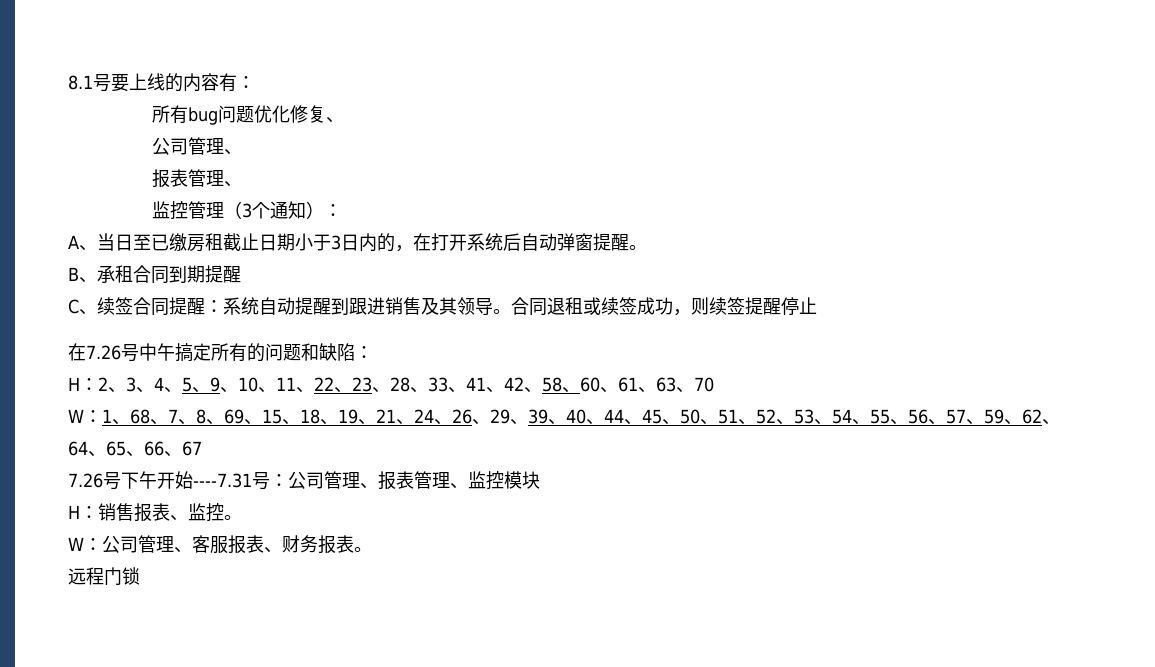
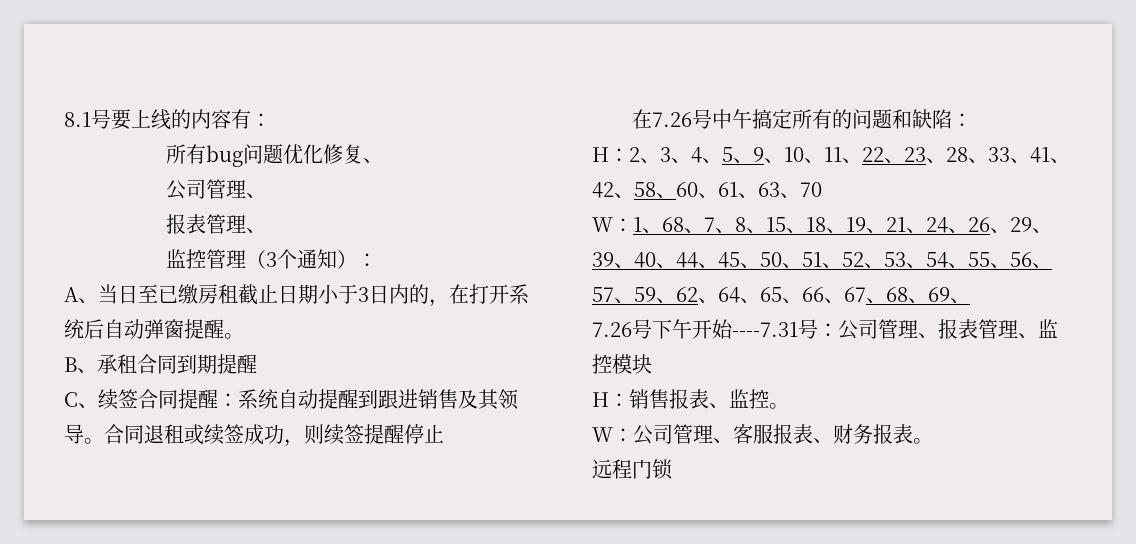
[224,409,262,425] 69、 -> (766, 230) none
(202, 448) none -> [866,287,970,303] 、68、69、

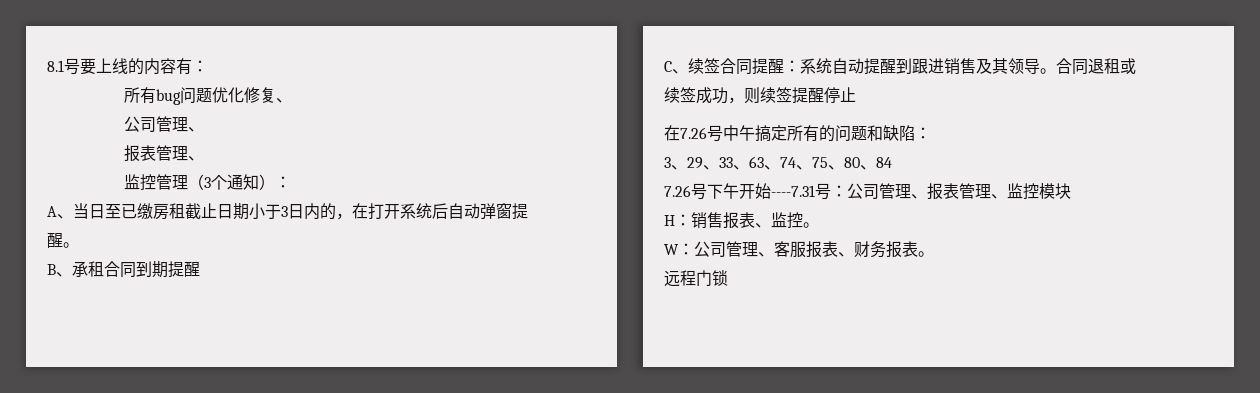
[592,147,1070,163] [592,182,822,198] [592,217,1052,233] [592,252,1052,268] [592,287,970,303] H：2、3、4、5、9、10、11、22、23、28、33、41、42、58、60、61、63、70 // W：1、68、7、8、15、18、19、21、24、26、29、39、40、44、45、50、51、52、53、54、55、56、57、59、62、64、65、66、67、68、69、 -> [664,156,892,170] 3、29、33、63、74、75、80、84

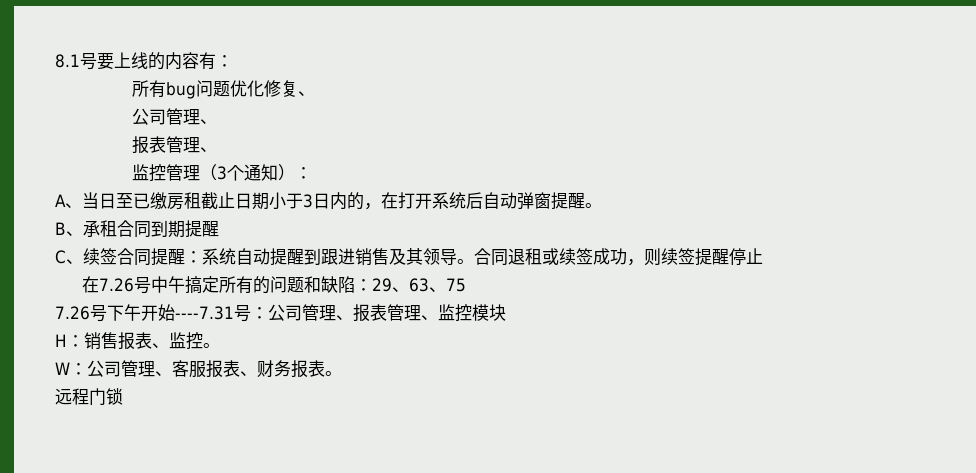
[664,156,892,170] // 3、29、33、63、74、75、80、84 -> [371,278,466,292] 29、63、75

